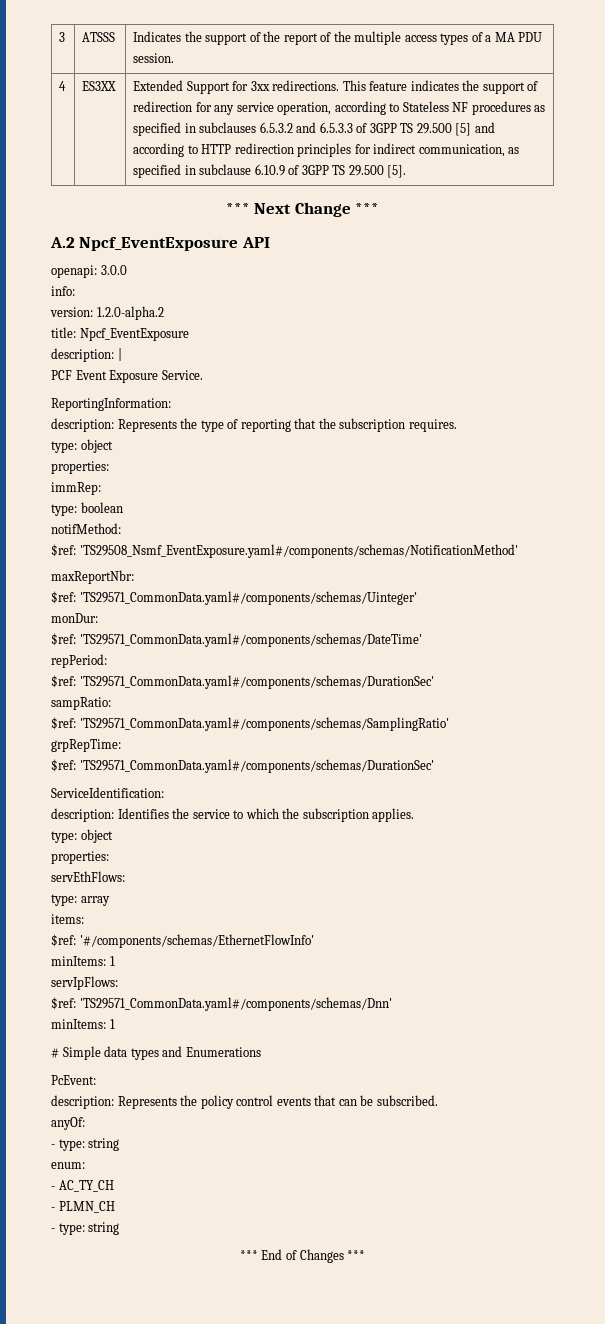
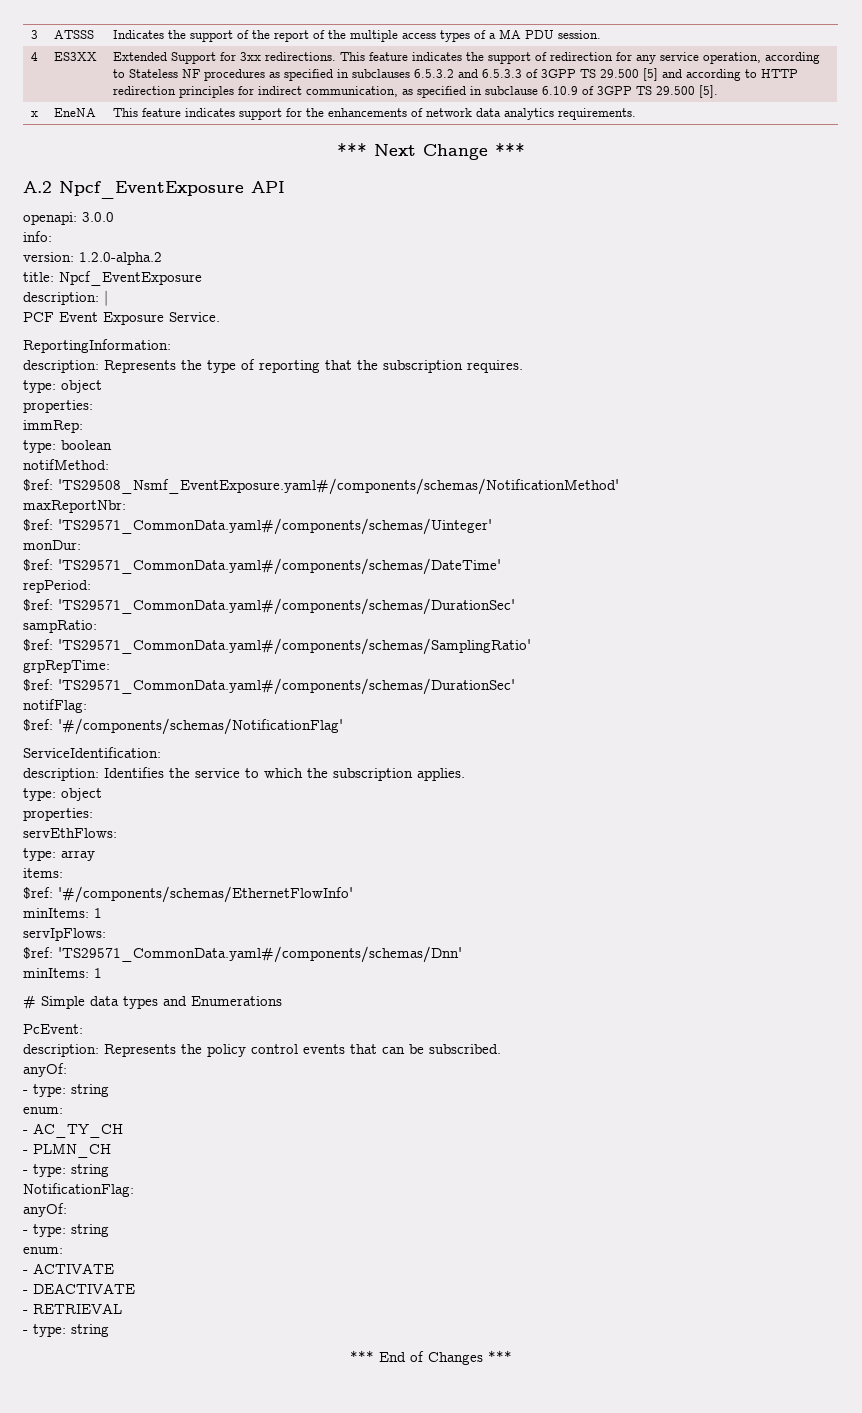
(407, 171) none -> [30,111,38,117] [53,108,96,117] [112,108,636,120] // x | EneNA | This feature indicates support for the enhancements of network data analytics requirements.
(434, 766) none -> [23,699,87,713] [23,718,343,735] // notifFlag: // $ref: '#/components/schemas/NotificationFlag'
(120, 1228) none -> [23,1183,134,1197] [23,1203,67,1217] [23,1224,109,1237] [23,1247,63,1254] [23,1263,114,1274] [23,1283,135,1294] [23,1303,122,1314] [23,1324,109,1337] // NotificationFlag: // anyOf: // - type: string // enum: // - ACTIVATE // - DEACTIVATE // - RETRIEVAL // - type: string

